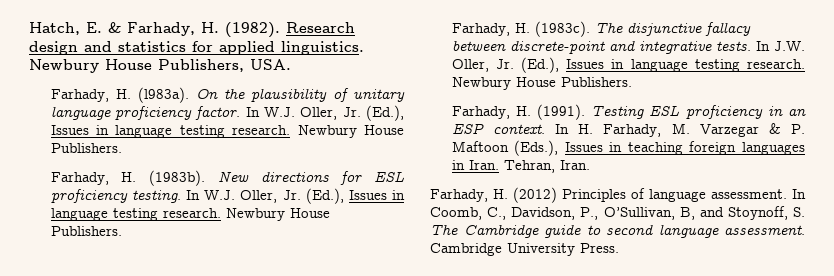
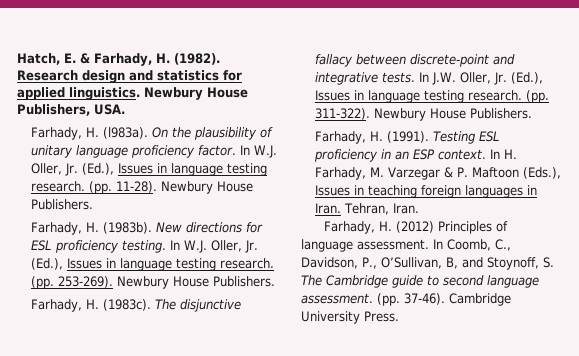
(291, 130) none -> [89,181,158,194] (pp. 11-28).
(221, 213) none -> [31,276,114,289] (pp. 253-269).
(805, 64) none -> [526,90,550,103] [315,108,371,120] (pp. 311-322).
(805, 230) none -> [377,293,445,306] (pp. 37-46).

